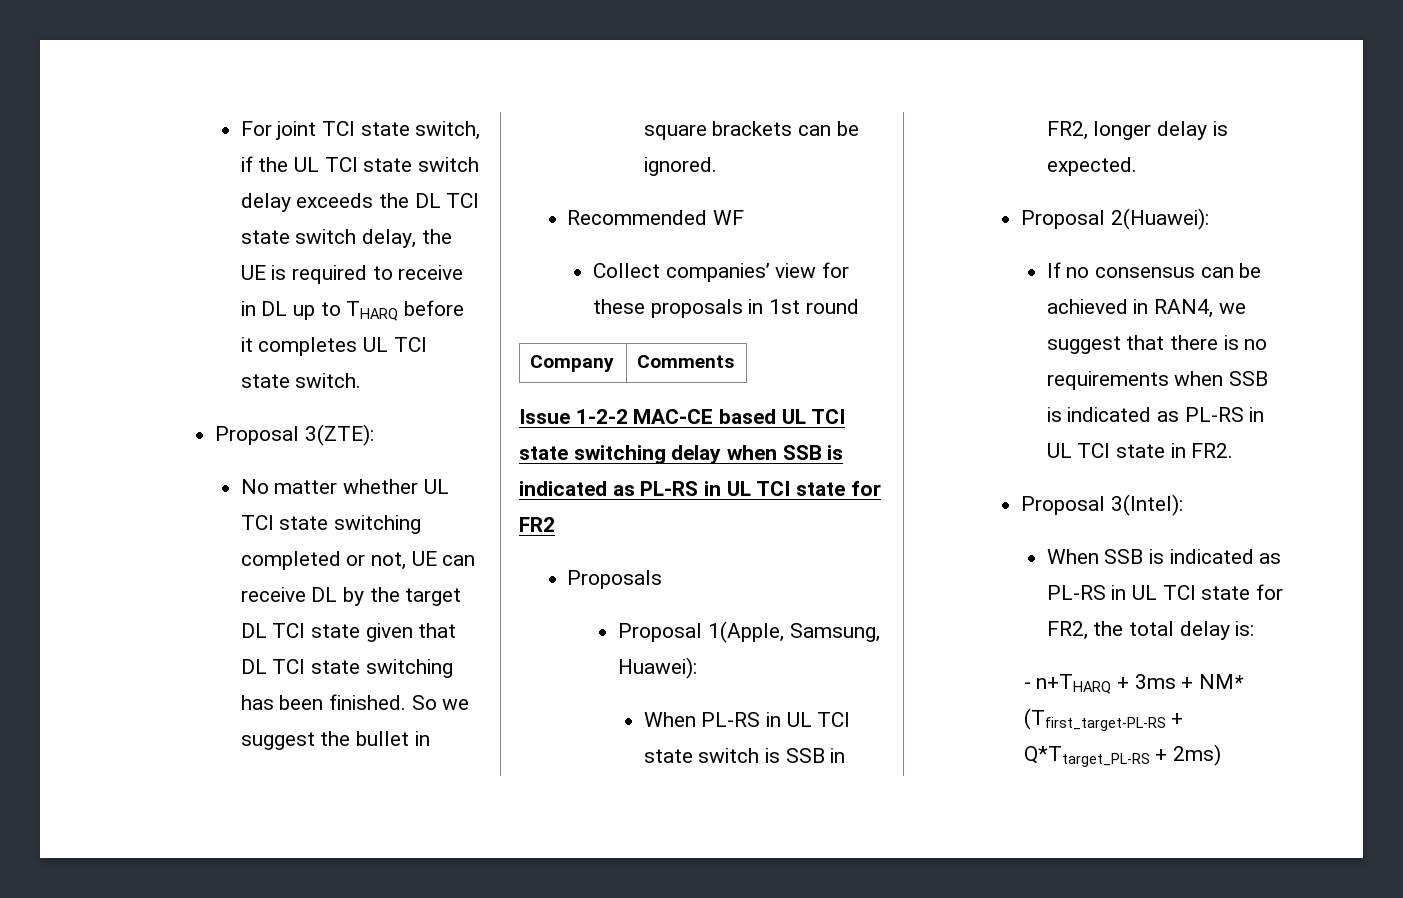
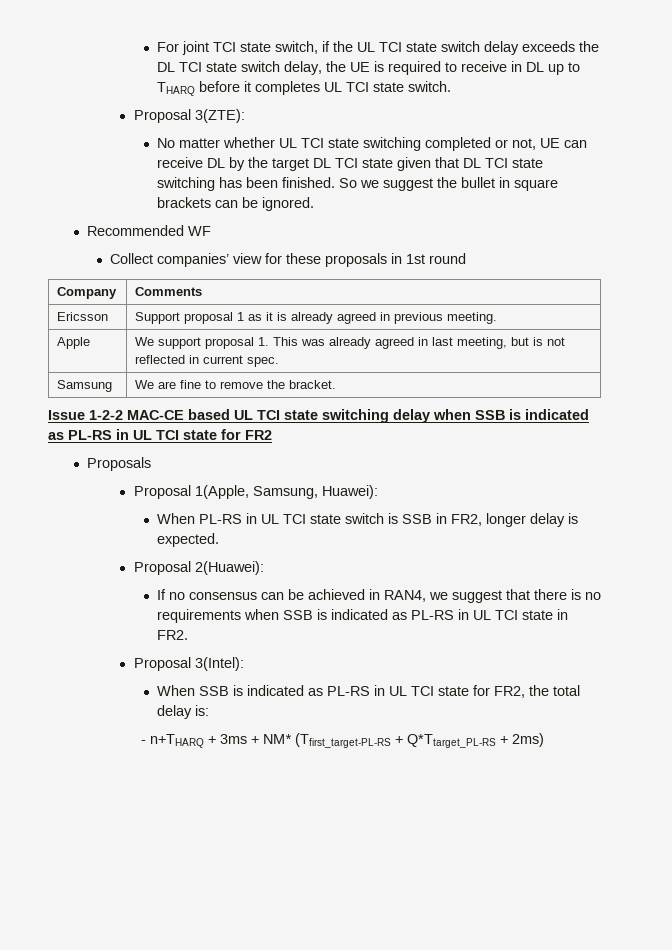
(735, 361) none -> [57,312,109,321] [135,312,498,324] [57,337,91,349] [135,337,566,349] [135,355,280,367] [57,380,113,392] [135,380,337,389] // Ericsson | Support proposal 1 as it is already agreed in previous meeting. // Apple | We support proposal 1. This was already agreed in last meeting, but is not reflected in current spec. // Samsung | We are fine to remove the bracket.

